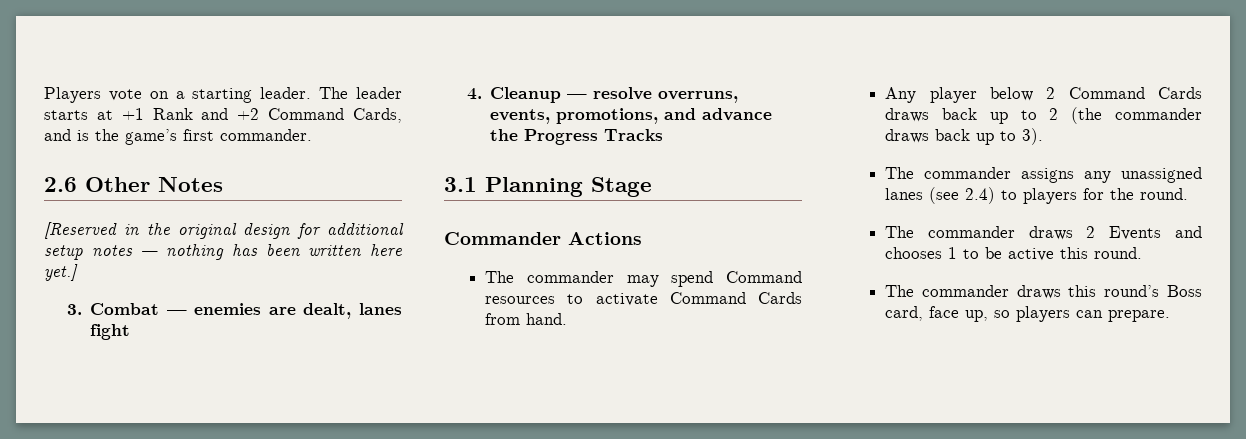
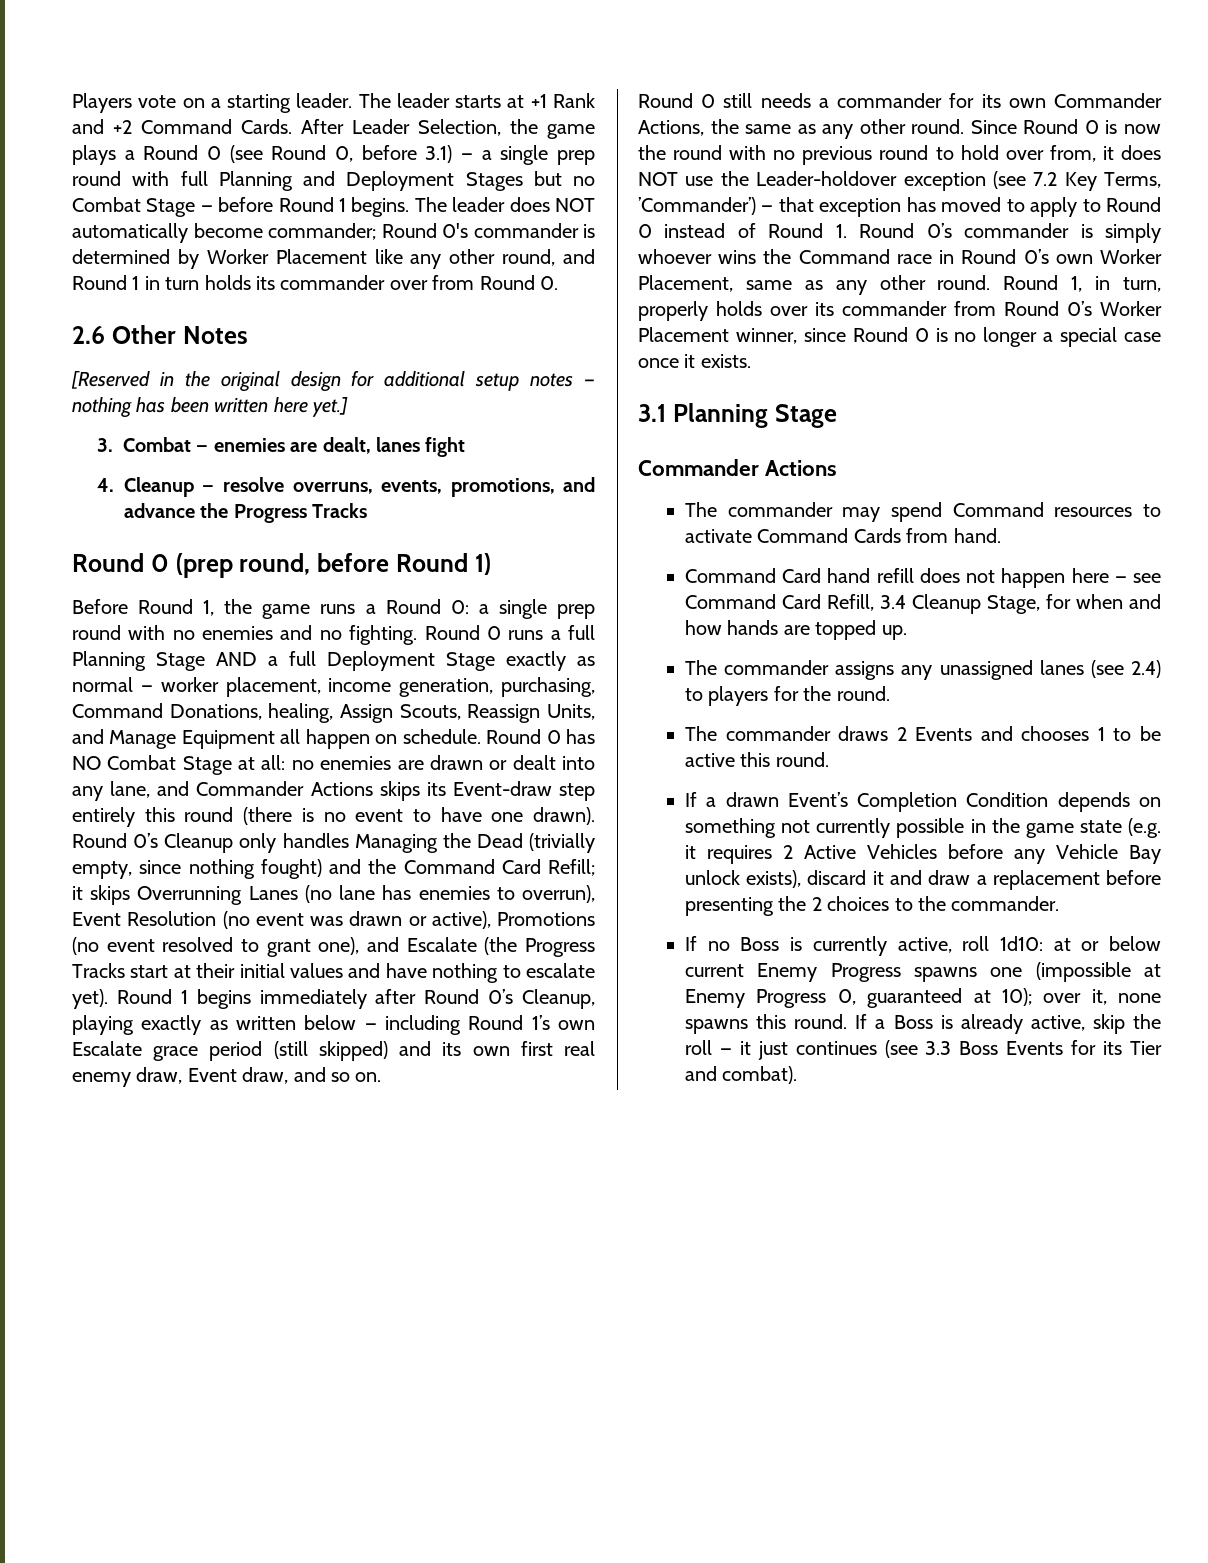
[353,108,402,123] [44,129,312,145] Cards, and is the game’s first commander. -> [240,119,595,139] [72,145,596,165] [72,171,595,191] [72,197,595,217] [72,223,595,243] [72,249,595,269] [72,275,558,290] Cards. After Leader Selection, the game plays a Round 0 (see Round 0, before 3.1) — a single prep round with full Planning and Deployment Stages but no Combat Stage — before Round 1 begins. The leader does NOT automatically become commander; Round 0's commander is determined by Worker Placement like any other round, and Round 1 in turn holds its commander over from Round 0.
(664, 135) none -> [72,553,491,578] [72,599,596,619] [72,625,596,645] [72,651,595,671] [72,677,595,697] [72,703,596,723] [72,729,595,749] [72,755,596,775] [72,781,595,801] [72,807,595,827] [72,833,595,853] [72,859,595,879] [72,885,595,905] [72,911,595,929] [72,937,595,957] [72,963,595,983] [72,989,595,1009] [72,1015,596,1035] [72,1041,595,1061] [72,1067,382,1087] [638,93,1162,108] [638,119,1161,139] [638,145,1162,165] [638,171,1161,191] [638,197,1161,217] [638,223,1161,243] [638,249,1163,264] [638,275,1161,295] [638,301,1163,321] [638,327,1161,347] [638,354,751,368] // Round 0 (prep round, before Round 1) // Before Round 1, the game runs a Round 0: a single prep round with no enemies and no fighting. Round 0 runs a full Planning Stage AND a full Deployment Stage exactly as normal — worker placement, income generation, purchasing, Command Donations, healing, Assign Scouts, Reassign Units, and Manage Equipment all happen on schedule. Round 0 has NO Combat Stage at all: no enemies are drawn or dealt into any lane, and Commander Actions skips its Event-draw step entirely this round (there is no event to have one drawn). Round 0’s Cleanup only handles Managing the Dead (trivially empty, since nothing fought) and the Command Card Refill; it skips Overrunning Lanes (no lane has enemies to overrun), Event Resolution (no event was drawn or active), Promotions (no event resolved to grant one), and Escalate (the Progress Tracks start at their initial values and have nothing to escalate yet). Round 1 begins immediately after Round 0’s Cleanup, playing exactly as written below — including Round 1’s own Escalate grace period (still skipped) and its own first real enemy draw, Event draw, and so on. // Round 0 still needs a commander for its own Commander Actions, the same as any other round. Since Round 0 is now the round with no previous round to hold over from, it does NOT use the Leader-holdover exception (see 7.2 Key Terms, ’Commander’) — that exception has moved to apply to Round 0 instead of Round 1. Round 0’s commander is simply whoever wins the Command race in Round 0’s own Worker Placement, same as any other round. Round 1, in turn, properly holds over its commander from Round 0’s Worker Placement winner, since Round 0 is no longer a special case once it exists.
[885,87,1202,103] [885,107,1202,124] [885,128,1044,145] Any player below 2 Command Cards draws back up to 2 (the commander draws back up to 3). -> [684,568,1161,588] [684,594,1161,614] [684,620,907,640] Command Card hand refill does not happen here — see Command Card Refill, 3.4 Cleanup Stage, for when and how hands are topped up.
[885,285,1202,299] [885,306,1171,322] The commander draws this round’s Boss card, face up, so players can prepare. -> [684,792,1161,812] [684,818,1161,838] [684,844,1161,864] [684,870,1161,890] [684,896,1060,916] [684,936,1161,956] [684,962,1161,982] [684,988,1161,1008] [684,1014,1161,1034] [684,1040,1162,1060] [684,1066,798,1084] If a drawn Event’s Completion Condition depends on something not currently possible in the game state (e.g. it requires 2 Active Vehicles before any Vehicle Bay unlock exists), discard it and draw a replacement before presenting the 2 choices to the commander. // If no Boss is currently active, roll 1d10: at or below current Enemy Progress spawns one (impossible at Enemy Progress 0, guaranteed at 10); over it, none spawns this round. If a Boss is already active, skip the roll — it just continues (see 3.3 Boss Events for its Tier and combat).

